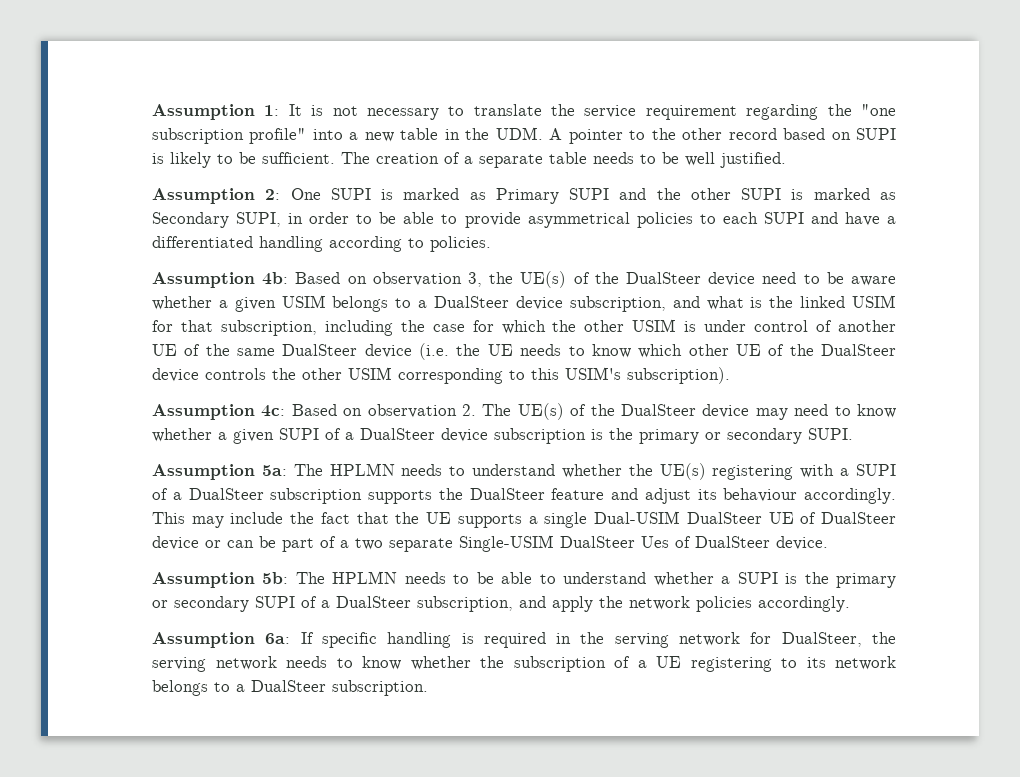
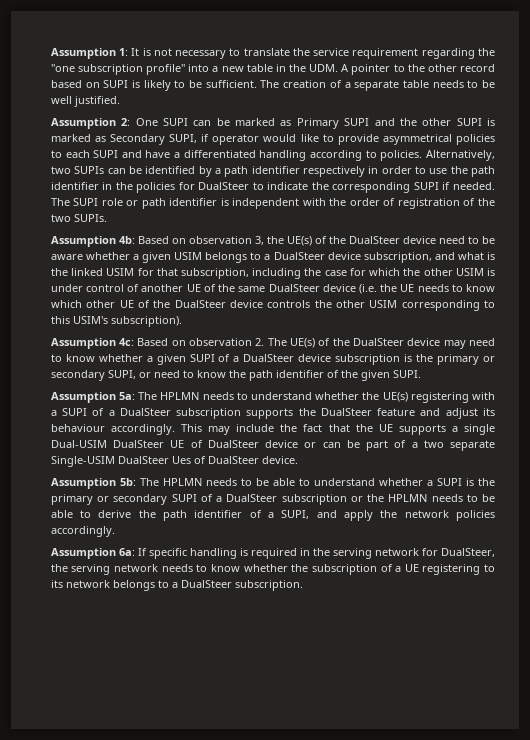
[381,189,394,200] is -> [193,118,230,126] can be
[288,212,435,224] in order to be able -> [201,134,319,145] if operator would like
(492, 244) none -> [426,150,496,161] [50,166,496,177] [50,182,496,193] [50,198,496,209] [50,214,107,222] Alternatively, two SUPIs can be identified by a path identifier respectively in order to use the path identifier in the policies for DualSteer to indicate the corresponding SUPI if needed. The SUPI role or path identifier is independent with the order of registration of the two SUPIs.
(803, 436) none -> [107,370,390,381] SUPI, or need to know the path identifier of the given
[417,596,514,612] subscription, -> [281,494,496,505] [50,510,310,521] subscription or the HPLMN needs to be able to derive the path identifier of a SUPI,

